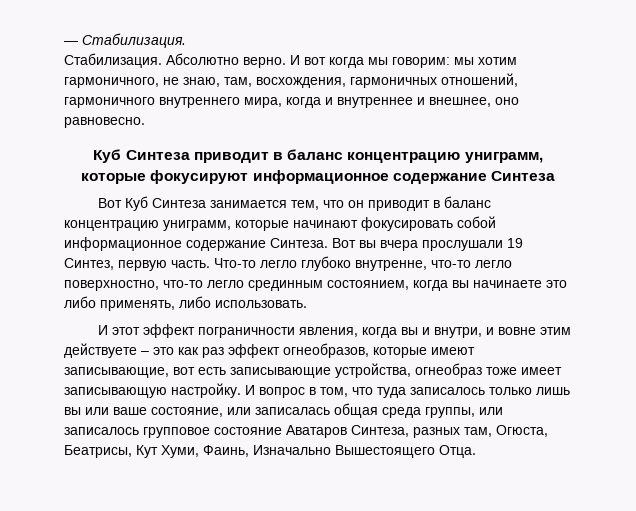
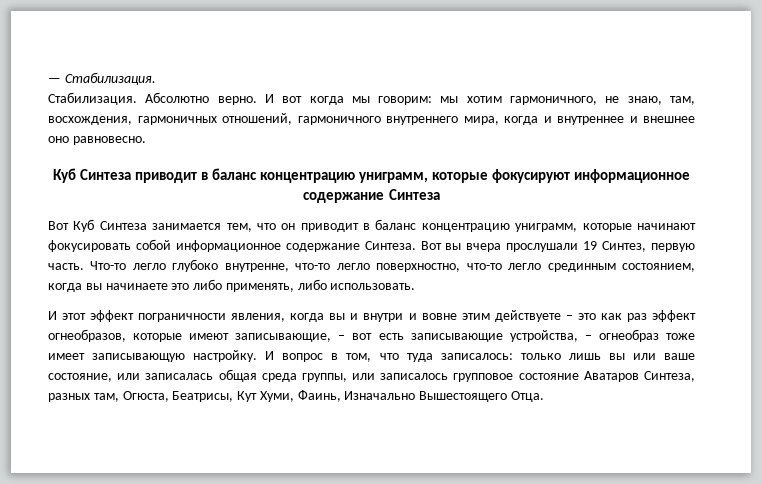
[429,97,491,107] внешнее, -> [643,116,695,123] внешнее
[434,327,483,338] внутри, -> [363,313,404,322] внутри
(169, 372) none -> [338,335,346,340] –
(411, 370) none -> [584,335,592,340] –
[410,387,485,395] записалось -> [440,353,513,360] записалось:

